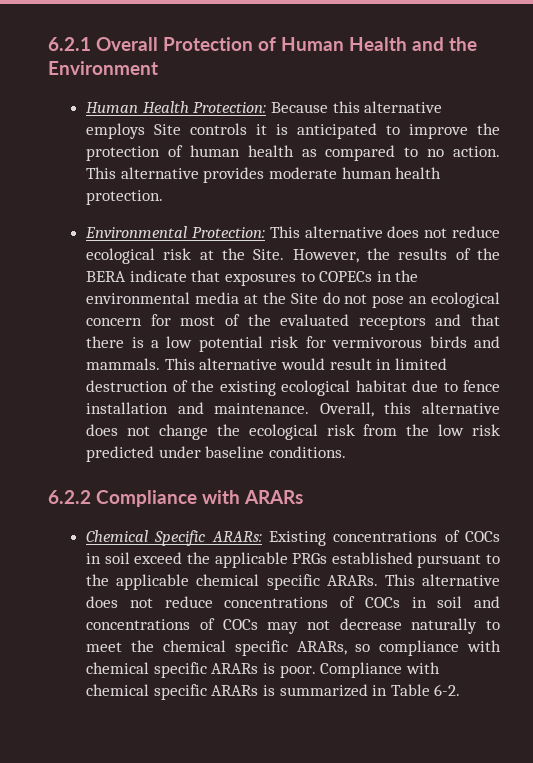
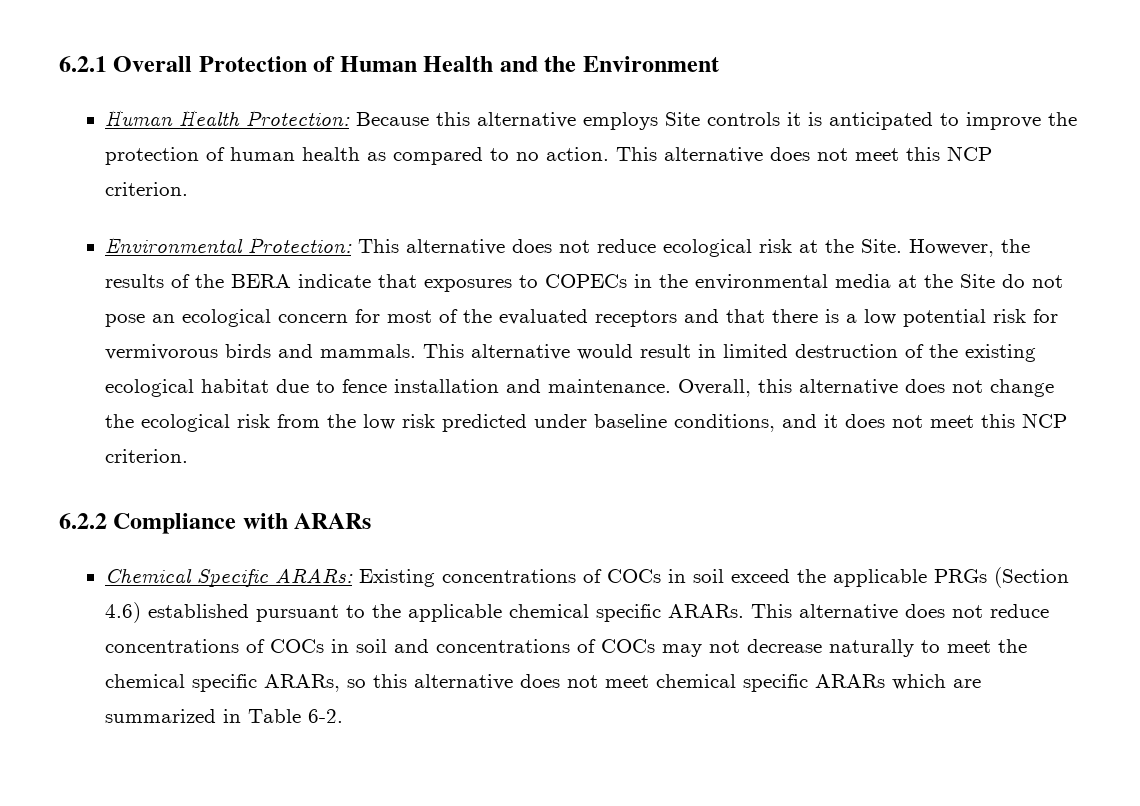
[203,167,442,183] [86,190,164,205] provides moderate human health protection. -> [770,146,993,161] [105,182,189,196] does not meet this NCP criterion.
[268,446,346,458] conditions. -> [674,413,1068,432] [105,449,189,463] conditions, and it does not meet this NCP criterion.
(328, 558) none -> [994,567,1070,588] [105,602,142,623] (Section 4.6)
[379,640,502,656] [86,662,440,678] [86,684,275,700] compliance with chemical specific ARARs is poor. Compliance with chemical specific ARARs is -> [373,674,982,692] this alternative does not meet chemical specific ARARs which are

